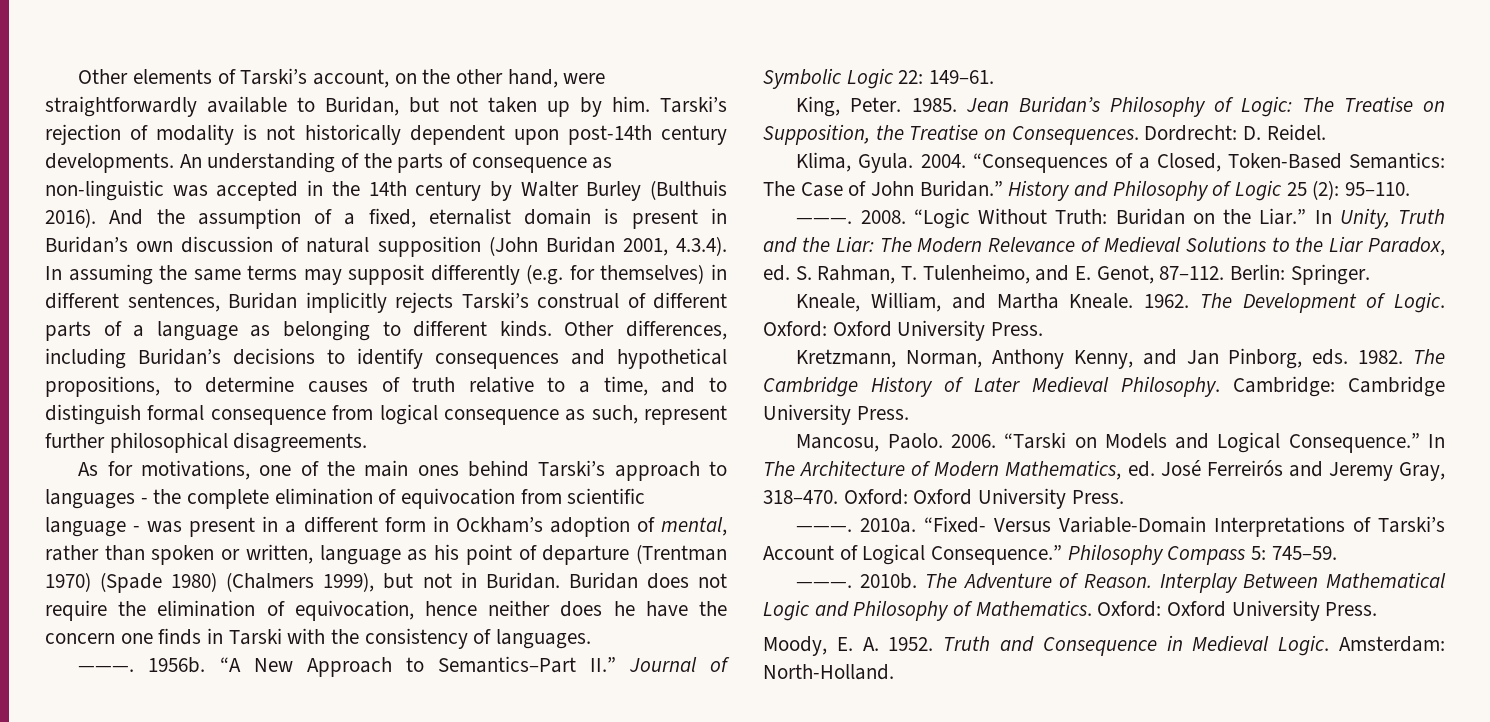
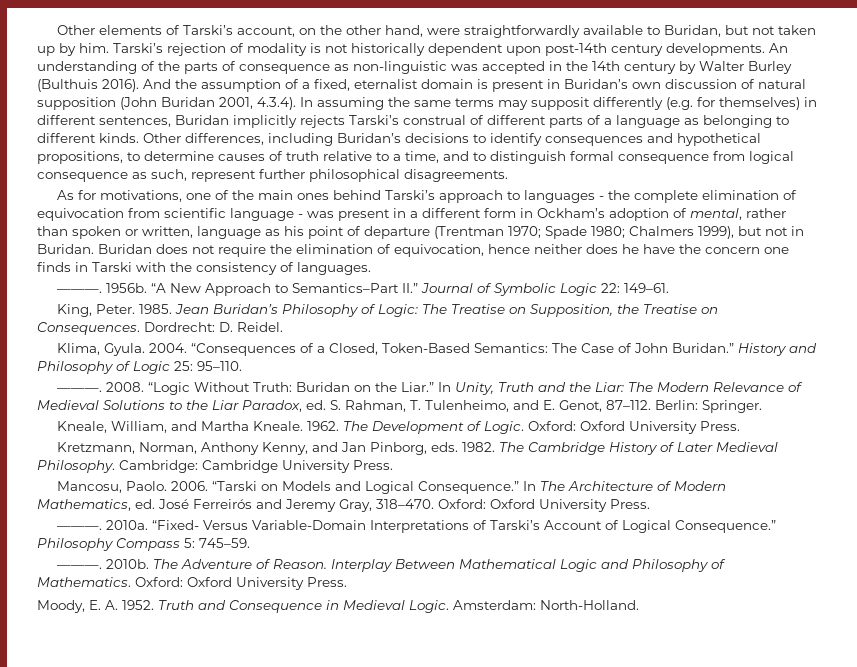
[45,572,315,593] 1970) (Spade 1980) (Chalmers -> [508,226,694,239] 1970; Spade 1980; Chalmers
[1286,180,1340,200] 25 (2): -> [174,361,193,371] 25:

